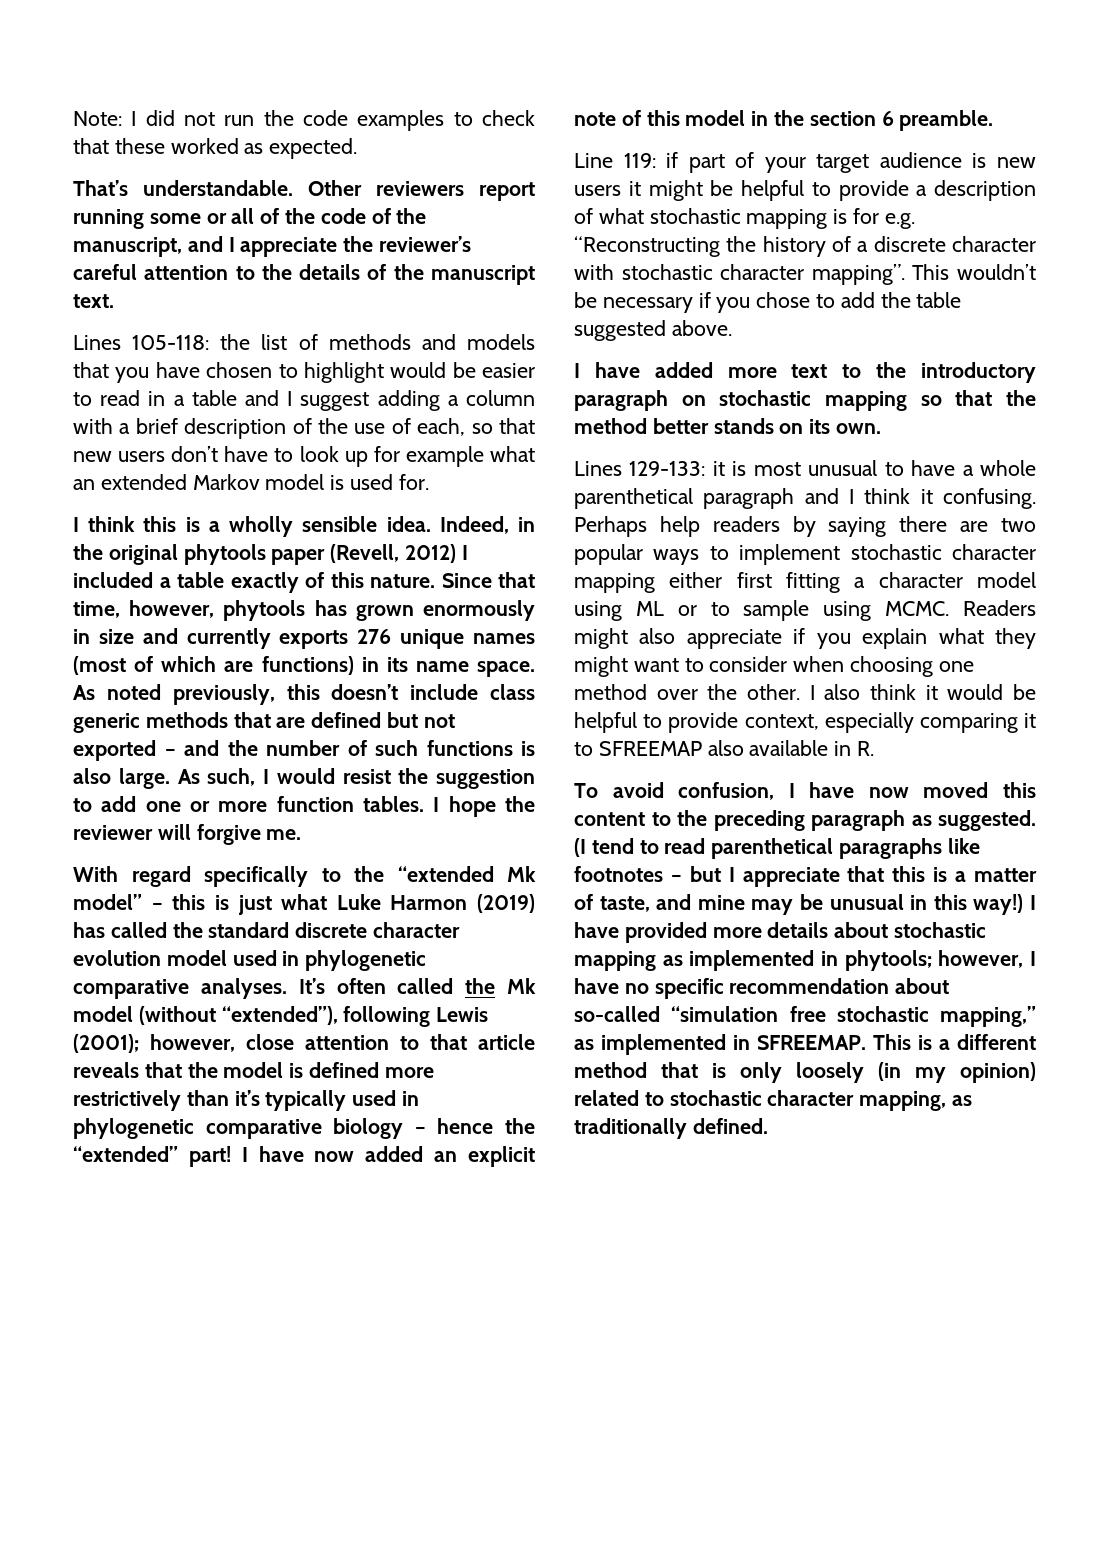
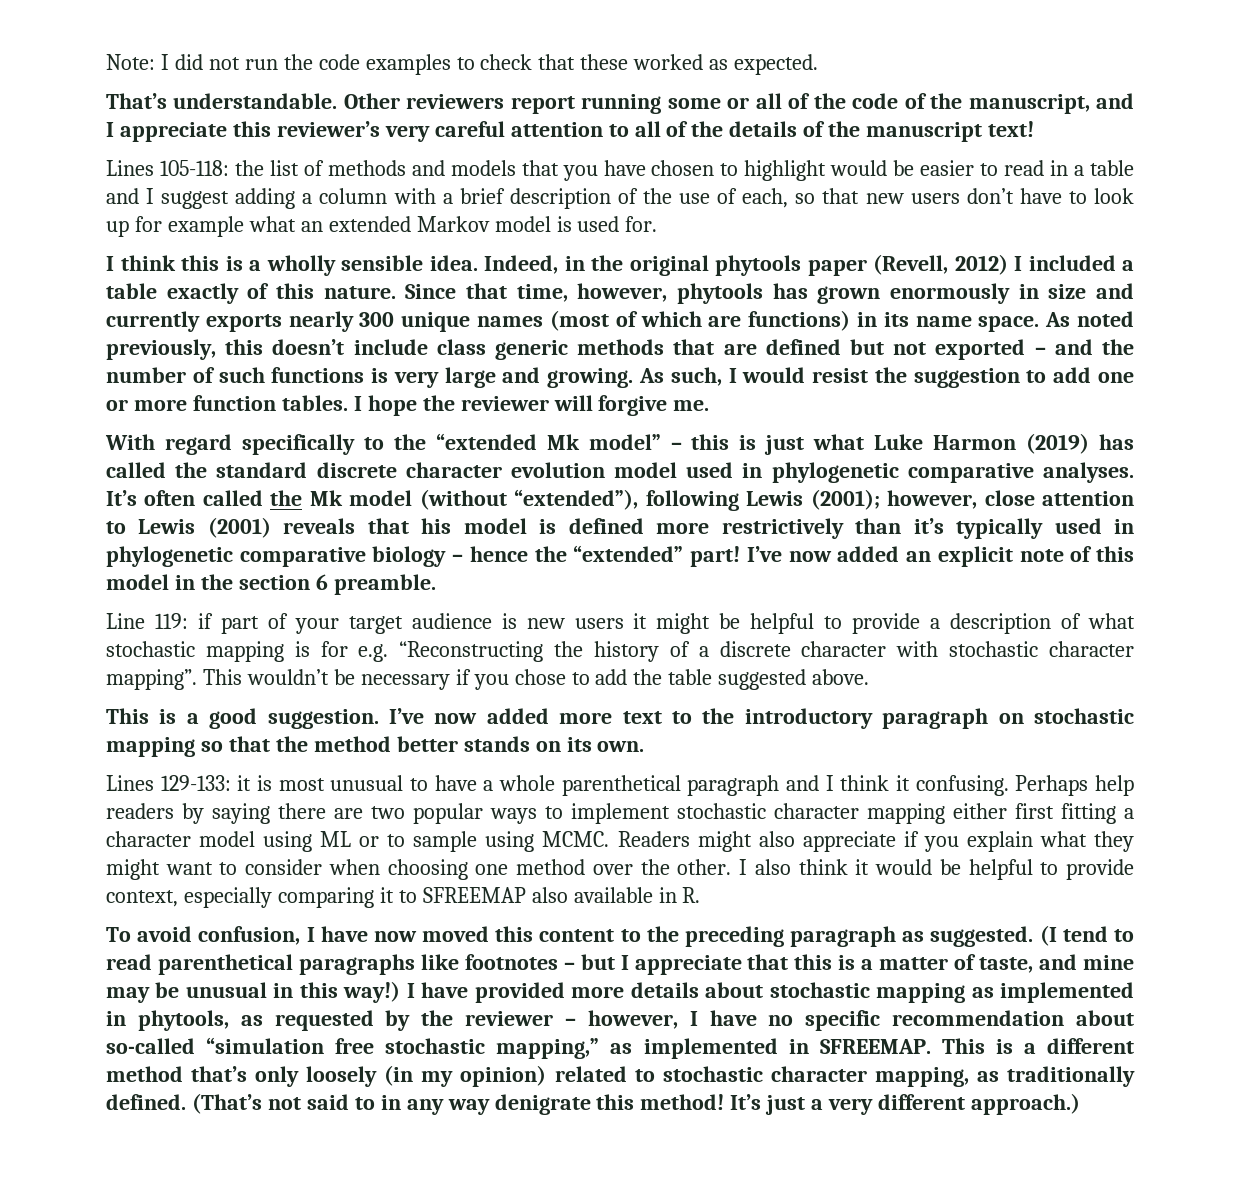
[343,236,472,252] the reviewer’s -> [232,121,430,142] this reviewer’s very
(255, 273) none -> [634,121,689,137] all of
[73,294,114,308] text. -> [988,121,1035,137] text!
[357,629,392,644] 276 -> [288,311,395,332] nearly 300
[73,768,170,789] also large. -> [393,367,634,388] very large and growing.
[429,1034,535,1050] that article -> [138,517,271,538] Lewis (2001)
[187,1062,218,1078] the -> [421,518,452,534] his
[241,1146,304,1162] I have -> [746,546,782,562] I’ve
[574,362,640,378] I have -> [106,708,478,729] This is a good suggestion. I’ve now
[844,950,932,971] phytools; -> [137,1010,576,1031] phytools, as requested by the reviewer –
[661,1062,726,1078] that is -> [191,1066,248,1082] that’s
(768, 1126) none -> [191,1093,1081,1115] (That’s not said to in any way denigrate this method! It’s just a very different approach.)

